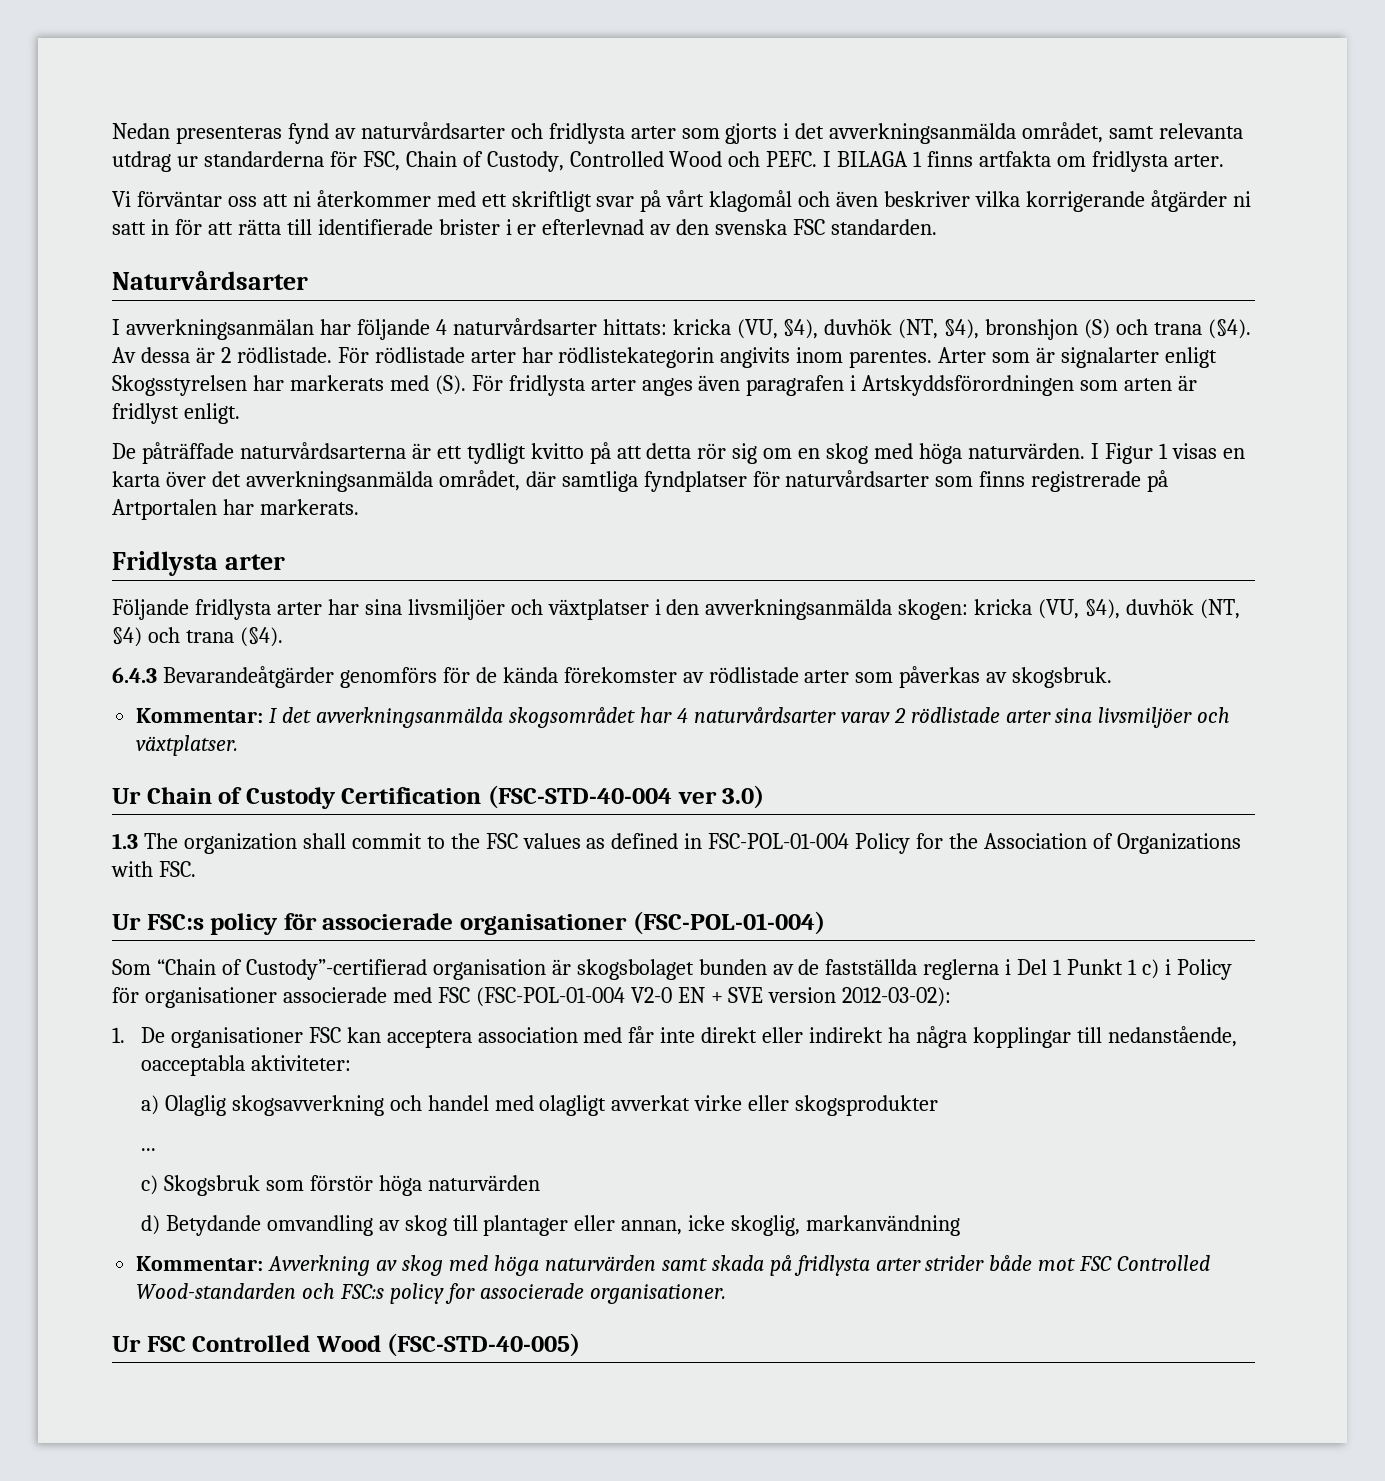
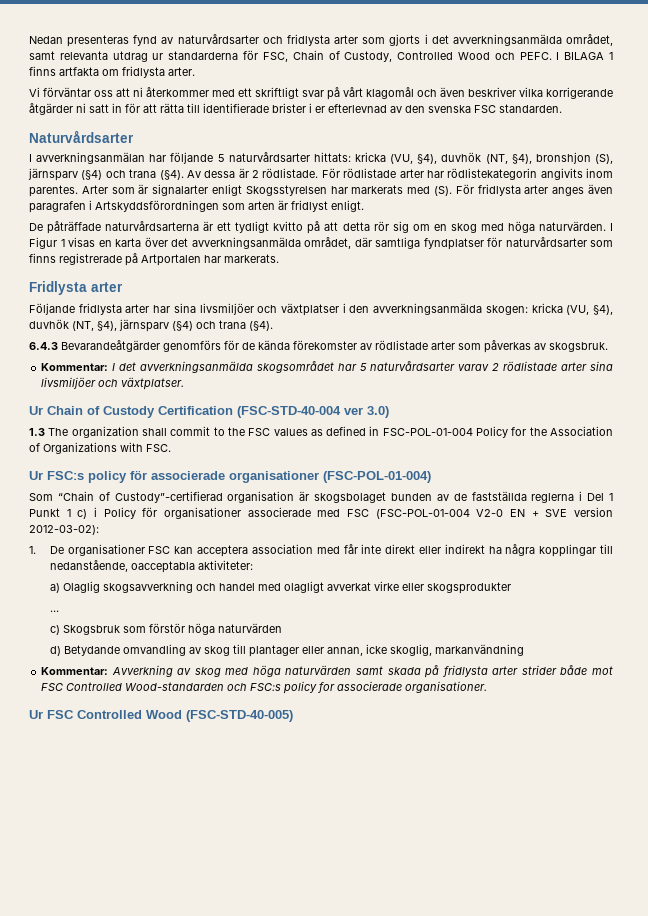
[435,319,447,335] 4 -> [217,154,225,162] 5
[1084,319,1111,339] (S) -> [595,154,614,164] [28,168,103,181] (S), järnsparv (§4)
[112,627,142,647] §4) -> [97,319,193,332] §4), järnsparv (§4)
[676,708,688,723] 4 -> [359,363,367,371] 5

